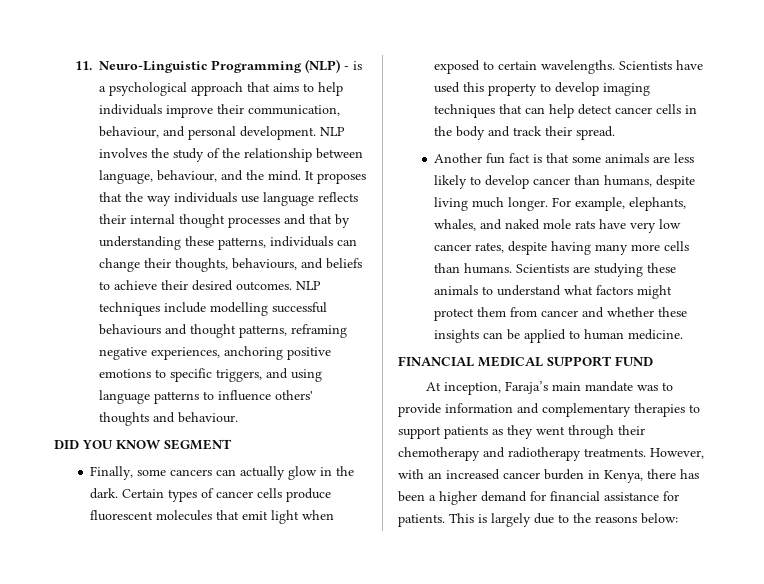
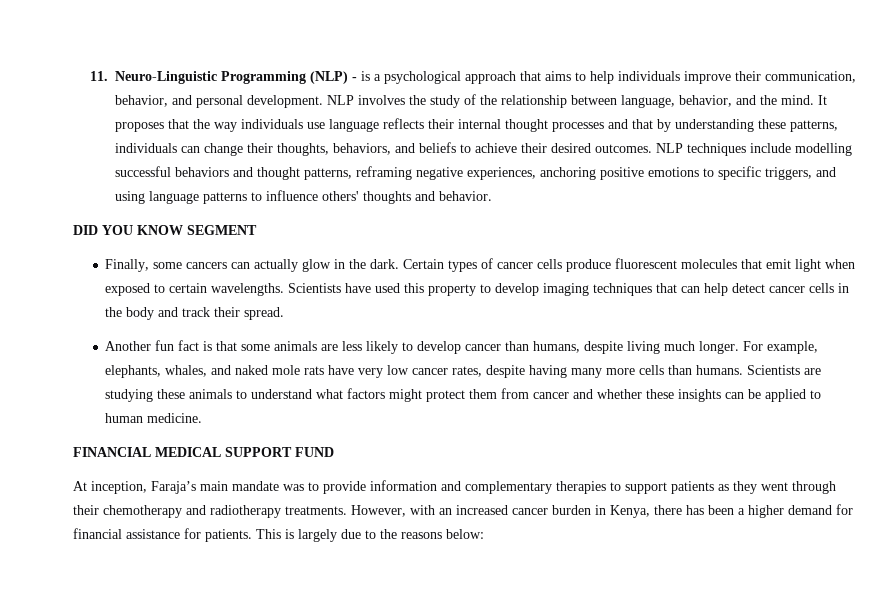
[98,126,159,138] behaviour, -> [114,95,168,107] behavior,
[156,170,217,182] behaviour, -> [678,95,732,107] behavior,
[231,258,297,270] behaviours, -> [332,143,391,155] behaviors,
[98,324,161,335] behaviours -> [174,167,229,177] behaviors
[177,412,238,423] behaviour. -> [438,191,492,201] behavior.

